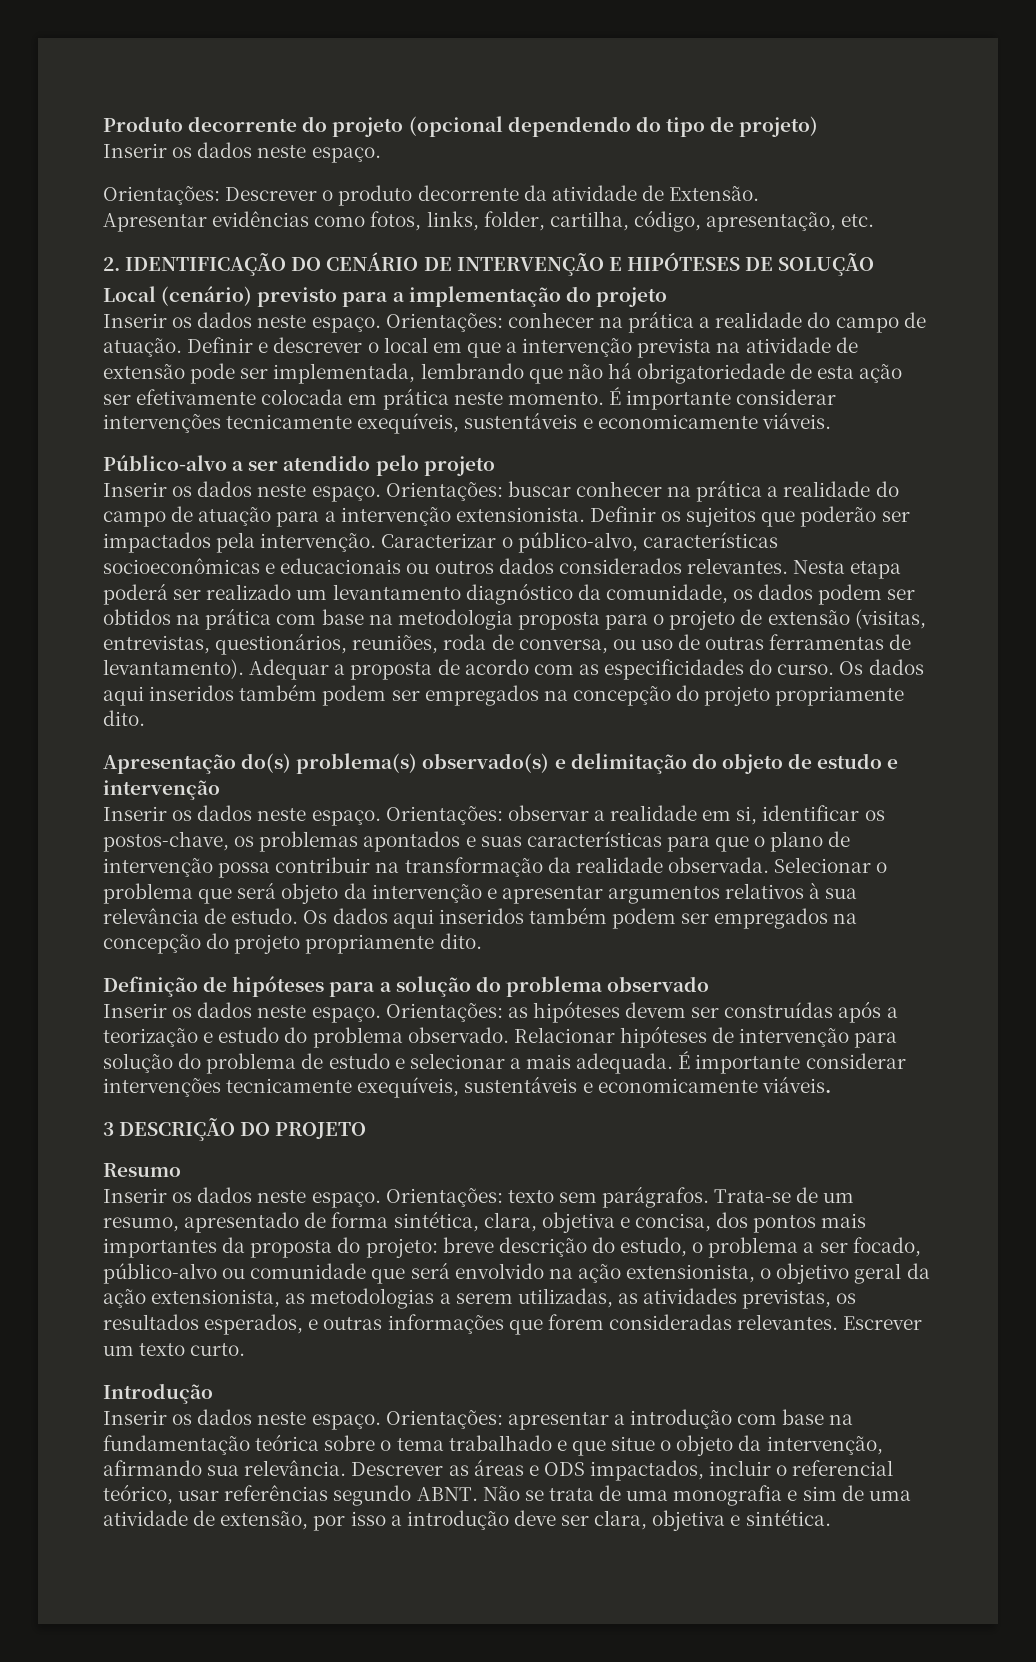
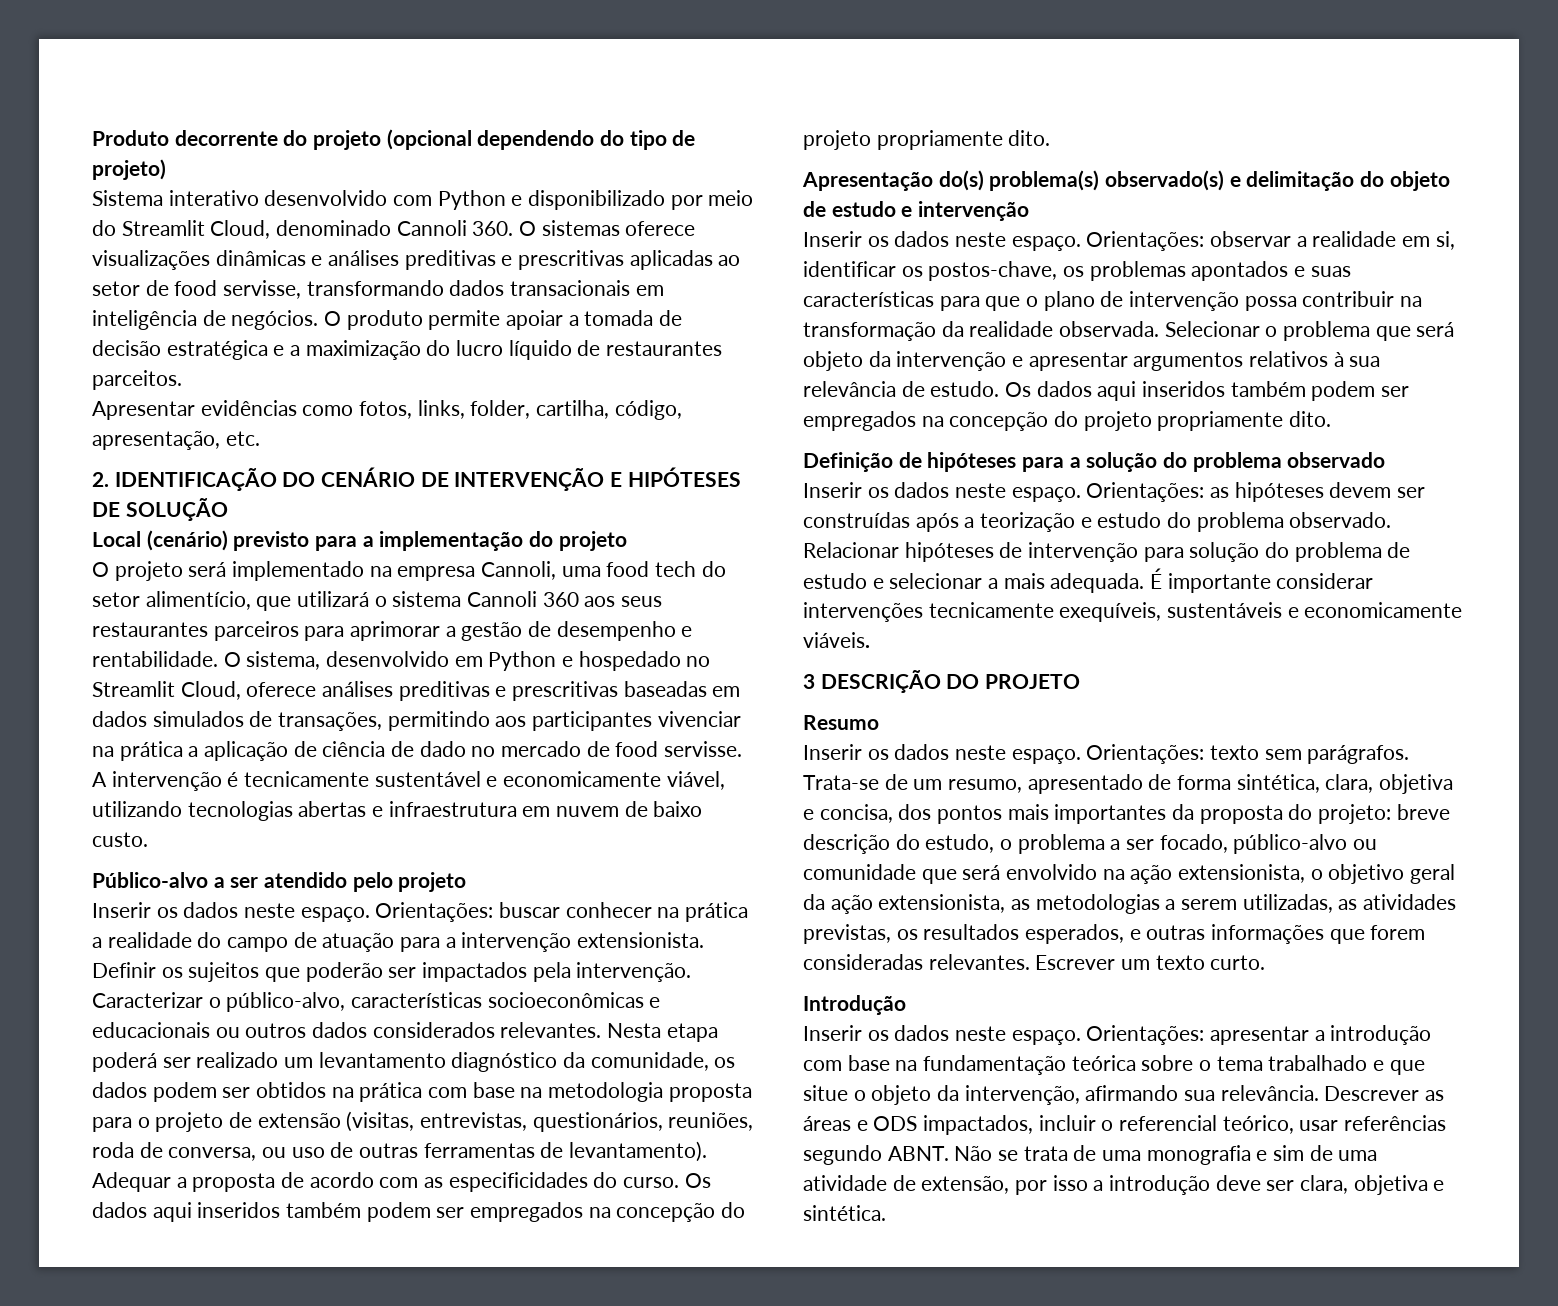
[103,142,381,163] [103,185,760,206] Inserir os dados neste espaço. // Orientações: Descrever o produto decorrente da atividade de Extensão. -> [92,190,754,210] [92,220,696,239] [92,250,741,270] [92,280,664,299] [92,310,683,330] [92,340,723,360] [92,370,182,390] Sistema interativo desenvolvido com Python e disponibilizado por meio do Streamlit Cloud, denominado Cannoli 360. O sistemas oferece visualizações dinâmicas e análises preditivas e prescritivas aplicadas ao setor de food servisse, transformando dados transacionais em inteligência de negócios. O produto permite apoiar a tomada de decisão estratégica e a maximização do lucro líquido de restaurantes parceitos.
[103,311,926,333] [103,337,858,358] [103,362,903,384] [103,387,837,410] [103,412,831,434] Inserir os dados neste espaço. Orientações: conhecer na prática a realidade do campo de atuação. Definir e descrever o local em que a intervenção prevista na atividade de extensão pode ser implementada, lembrando que não há obrigatoriedade de esta ação ser efetivamente colocada em prática neste momento. É importante considerar intervenções tecnicamente exequíveis, sustentáveis e economicamente viáveis. -> [92,561,726,581] [92,591,663,611] [92,621,693,641] [92,651,711,671] [92,681,741,701] [92,711,741,731] [92,741,743,761] [92,771,725,791] [92,801,703,821] [92,832,148,847] O projeto será implementado na empresa Cannoli, uma food tech do setor alimentício, que utilizará o sistema Cannoli 360 aos seus restaurantes parceiros para aprimorar a gestão de desempenho e rentabilidade. O sistema, desenvolvido em Python e hospedado no Streamlit Cloud, oferece análises preditivas e prescritivas baseadas em dados simulados de transações, permitindo aos participantes vivenciar na prática a aplicação de ciência de dado no mercado de food servisse. A intervenção é tecnicamente sustentável e economicamente viável, utilizando tecnologias abertas e infraestrutura em nuvem de baixo custo.

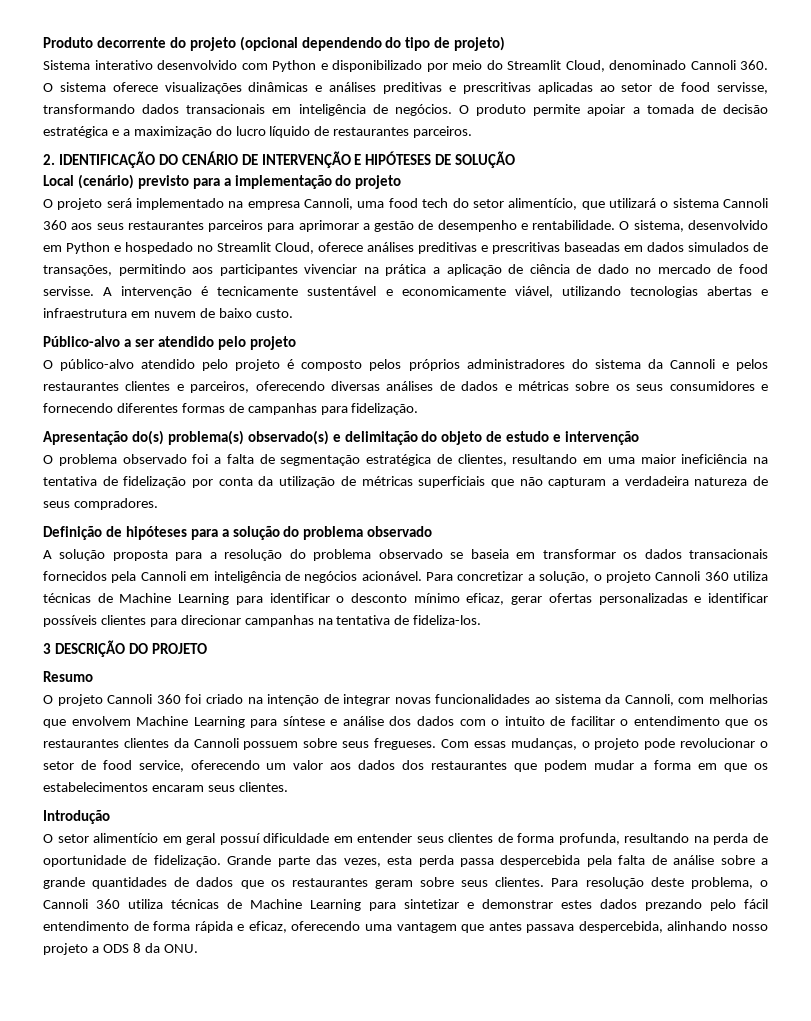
[541,220,620,236] sistemas -> [59,82,106,92] sistema
[92,370,182,390] [92,400,682,420] [92,431,260,450] parceitos. // Apresentar evidências como fotos, links, folder, cartilha, código, apresentação, etc. -> [413,126,473,138] parceiros.
[92,902,749,922] [92,932,705,952] [92,962,692,982] [92,992,661,1012] [92,1022,718,1042] [92,1052,736,1072] [92,1082,752,1102] [92,1111,754,1132] [92,1141,708,1162] [92,1172,711,1192] [92,1202,746,1222] [803,130,1051,150] Inserir os dados neste espaço. Orientações: buscar conhecer na prática a realidade do campo de atuação para a intervenção extensionista. Definir os sujeitos que poderão ser impactados pela intervenção. Caracterizar o público-alvo, características socioeconômicas e educacionais ou outros dados considerados relevantes. Nesta etapa poderá ser realizado um levantamento diagnóstico da comunidade, os dados podem ser obtidos na prática com base na metodologia proposta para o projeto de extensão (visitas, entrevistas, questionários, reuniões, roda de conversa, ou uso de outras ferramentas de levantamento). Adequar a proposta de acordo com as especificidades do curso. Os dados aqui inseridos também podem ser empregados na concepção do projeto propriamente dito. -> [43,359,769,371] [43,381,768,393] [43,403,419,415] O público-alvo atendido pelo projeto é composto pelos próprios administradores do sistema da Cannoli e pelos restaurantes clientes e parceiros, oferecendo diversas análises de dados e métricas sobre os seus consumidores e fornecendo diferentes formas de campanhas para fidelização.
[803,231,1455,251] [803,261,1351,281] [803,291,1423,311] [803,321,1455,341] [803,351,1381,371] [803,381,1410,401] [803,411,1332,431] Inserir os dados neste espaço. Orientações: observar a realidade em si, identificar os postos-chave, os problemas apontados e suas características para que o plano de intervenção possa contribuir na transformação da realidade observada. Selecionar o problema que será objeto da intervenção e apresentar argumentos relativos à sua relevância de estudo. Os dados aqui inseridos também podem ser empregados na concepção do projeto propriamente dito. -> [43,454,768,466] [43,476,768,488] [43,498,158,510] O problema observado foi a falta de segmentação estratégica de clientes, resultando em uma maior ineficiência na tentativa de fidelização por conta da utilização de métricas superficiais que não capturam a verdadeira natureza de seus compradores.
[803,482,1426,502] [803,512,1392,532] [803,542,1411,562] [803,568,1374,593] [803,602,1463,622] [803,632,870,648] Inserir os dados neste espaço. Orientações: as hipóteses devem ser construídas após a teorização e estudo do problema observado. Relacionar hipóteses de intervenção para solução do problema de estudo e selecionar a mais adequada. É importante considerar intervenções tecnicamente exequíveis, sustentáveis e economicamente viáveis. -> [43,549,768,561] [43,571,768,583] [43,593,768,605] [43,615,482,627] A solução proposta para a resolução do problema observado se baseia em transformar os dados transacionais fornecidos pela Cannoli em inteligência de negócios acionável. Para concretizar a solução, o projeto Cannoli 360 utiliza técnicas de Machine Learning para identificar o desconto mínimo eficaz, gerar ofertas personalizadas e identificar possíveis clientes para direcionar campanhas na tentativa de fideliza-los.
[803,744,1410,764] [803,774,1454,794] [803,804,1450,824] [803,834,1378,854] [803,864,1456,884] [803,894,1457,914] [803,924,1426,944] [803,954,1266,970] [803,995,906,1015] [803,1025,1432,1045] [803,1055,1425,1075] [803,1085,1445,1105] [803,1115,1447,1135] [803,1145,1378,1165] [803,1175,1445,1195] [803,1205,886,1221] Inserir os dados neste espaço. Orientações: texto sem parágrafos. Trata-se de um resumo, apresentado de forma sintética, clara, objetiva e concisa, dos pontos mais importantes da proposta do projeto: breve descrição do estudo, o problema a ser focado, público-alvo ou comunidade que será envolvido na ação extensionista, o objetivo geral da ação extensionista, as metodologias a serem utilizadas, as atividades previstas, os resultados esperados, e outras informações que forem consideradas relevantes. Escrever um texto curto. // Introdução // Inserir os dados neste espaço. Orientações: apresentar a introdução com base na fundamentação teórica sobre o tema trabalhado e que situe o objeto da intervenção, afirmando sua relevância. Descrever as áreas e ODS impactados, incluir o referencial teórico, usar referências segundo ABNT. Não se trata de uma monografia e sim de uma atividade de extensão, por isso a introdução deve ser clara, objetiva e sintética. -> [43,694,768,706] [43,716,768,728] [43,738,769,750] [43,760,769,772] [43,782,288,792] [43,810,110,824] [43,833,768,845] [43,855,768,867] [43,877,768,889] [43,899,768,911] [43,921,768,933] [43,943,198,955] O projeto Cannoli 360 foi criado na intenção de integrar novas funcionalidades ao sistema da Cannoli, com melhorias que envolvem Machine Learning para síntese e análise dos dados com o intuito de facilitar o entendimento que os restaurantes clientes da Cannoli possuem sobre seus fregueses. Com essas mudanças, o projeto pode revolucionar o setor de food service, oferecendo um valor aos dados dos restaurantes que podem mudar a forma em que os estabelecimentos encaram seus clientes. // Introdução // O setor alimentício em geral possuí dificuldade em entender seus clientes de forma profunda, resultando na perda de oportunidade de fidelização. Grande parte das vezes, esta perda passa despercebida pela falta de análise sobre a grande quantidades de dados que os restaurantes geram sobre seus clientes. Para resolução deste problema, o Cannoli 360 utiliza técnicas de Machine Learning para sintetizar e demonstrar estes dados prezando pelo fácil entendimento de forma rápida e eficaz, oferecendo uma vantagem que antes passava despercebida, alinhando nosso projeto a ODS 8 da ONU.

